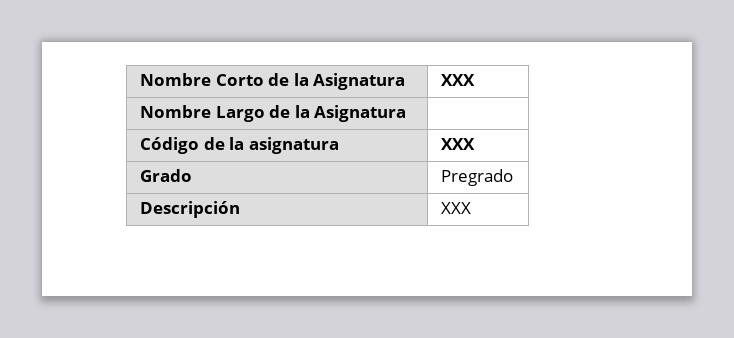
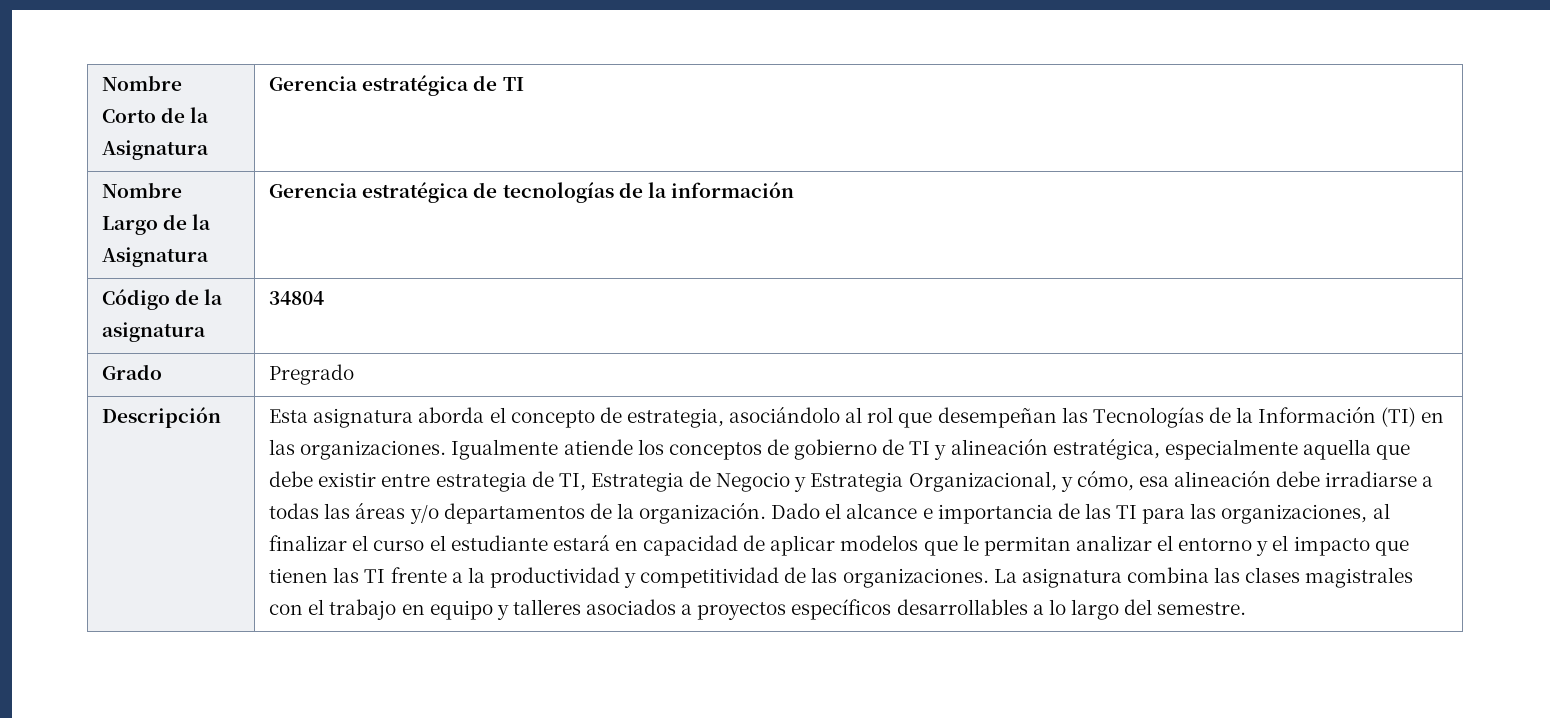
[441,74,476,86] XXX -> [269,75,524,96] Gerencia estratégica de TI
(407, 113) none -> [269,182,794,203] Gerencia estratégica de tecnologías de la información
[441,138,476,150] XXX -> [269,291,325,305] 34804
[441,202,472,214] XXX -> [269,406,1445,428] [269,438,1411,460] [269,470,1434,492] [269,502,1390,524] [269,534,1409,556] [269,567,1414,588] [269,599,1247,620] Esta asignatura aborda el concepto de estrategia, asociándolo al rol que desempeñan las Tecnologías de la Información (TI) en las organizaciones. Igualmente atiende los conceptos de gobierno de TI y alineación estratégica, especialmente aquella que debe existir entre estrategia de TI, Estrategia de Negocio y Estrategia Organizacional, y cómo, esa alineación debe irradiarse a todas las áreas y/o departamentos de la organización. Dado el alcance e importancia de las TI para las organizaciones, al finalizar el curso el estudiante estará en capacidad de aplicar modelos que le permitan analizar el entorno y el impacto que tienen las TI frente a la productividad y competitividad de las organizaciones. La asignatura combina las clases magistrales con el trabajo en equipo y talleres asociados a proyectos específicos desarrollables a lo largo del semestre.

